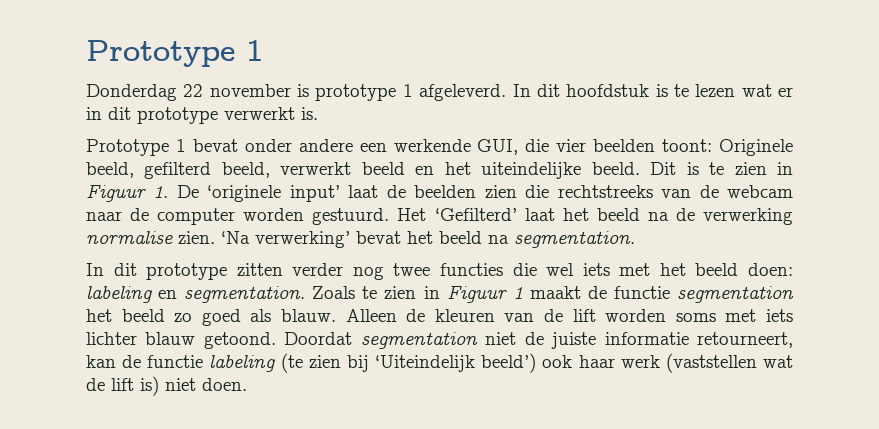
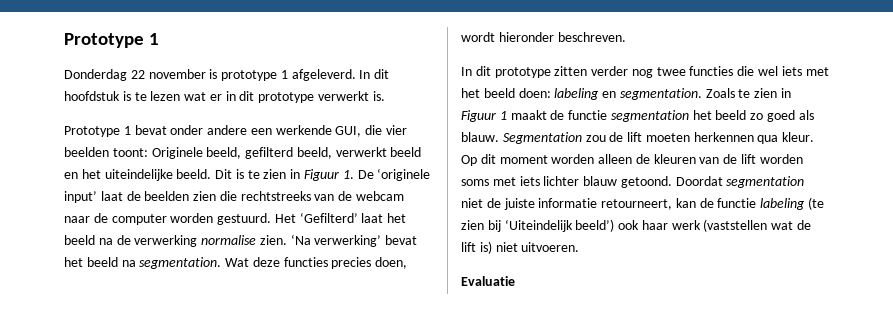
(635, 239) none -> [225,257,408,269] [461,32,626,42] Wat deze functies precies doen, wordt hieronder beschreven.
[345,309,397,322] Alleen -> [502,132,815,144] [461,154,633,166] Segmentation zou de lift moeten herkennen qua kleur. Op dit moment worden alleen
[202,378,247,391] doen. -> [521,242,580,252] [461,276,515,286] uitvoeren. // Evaluatie

